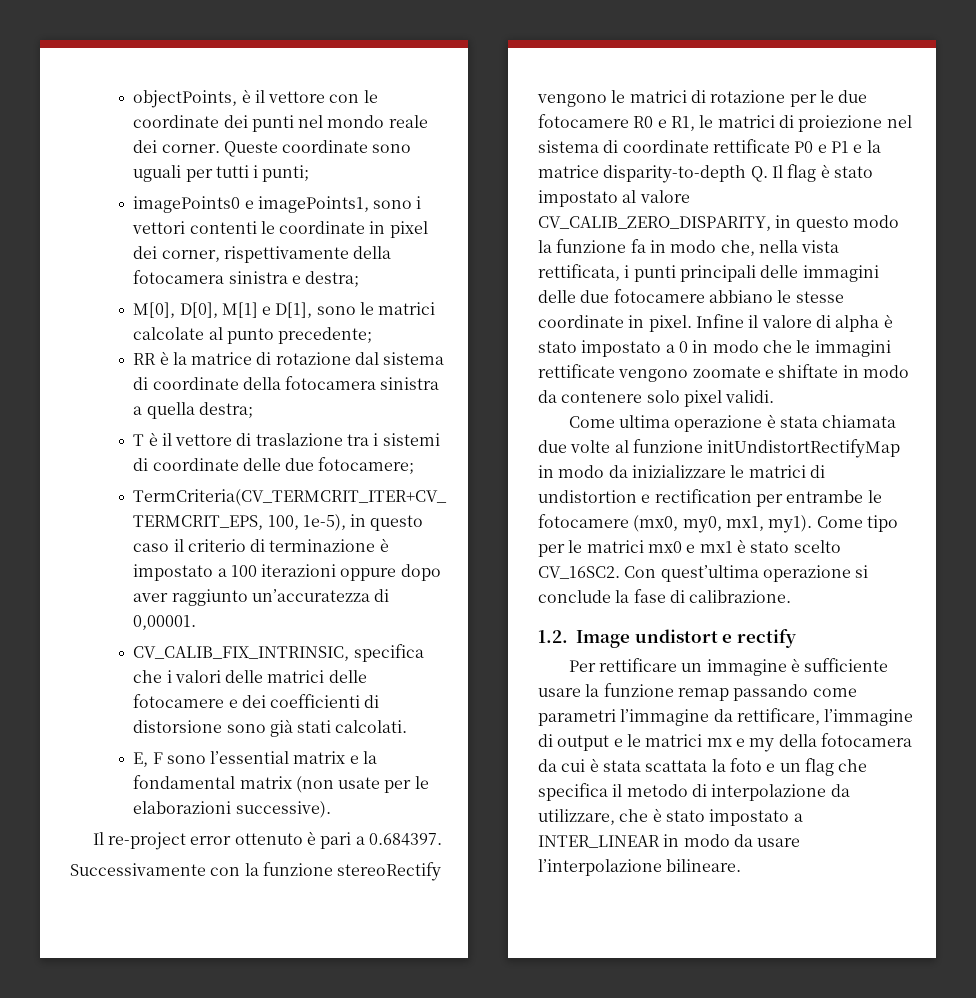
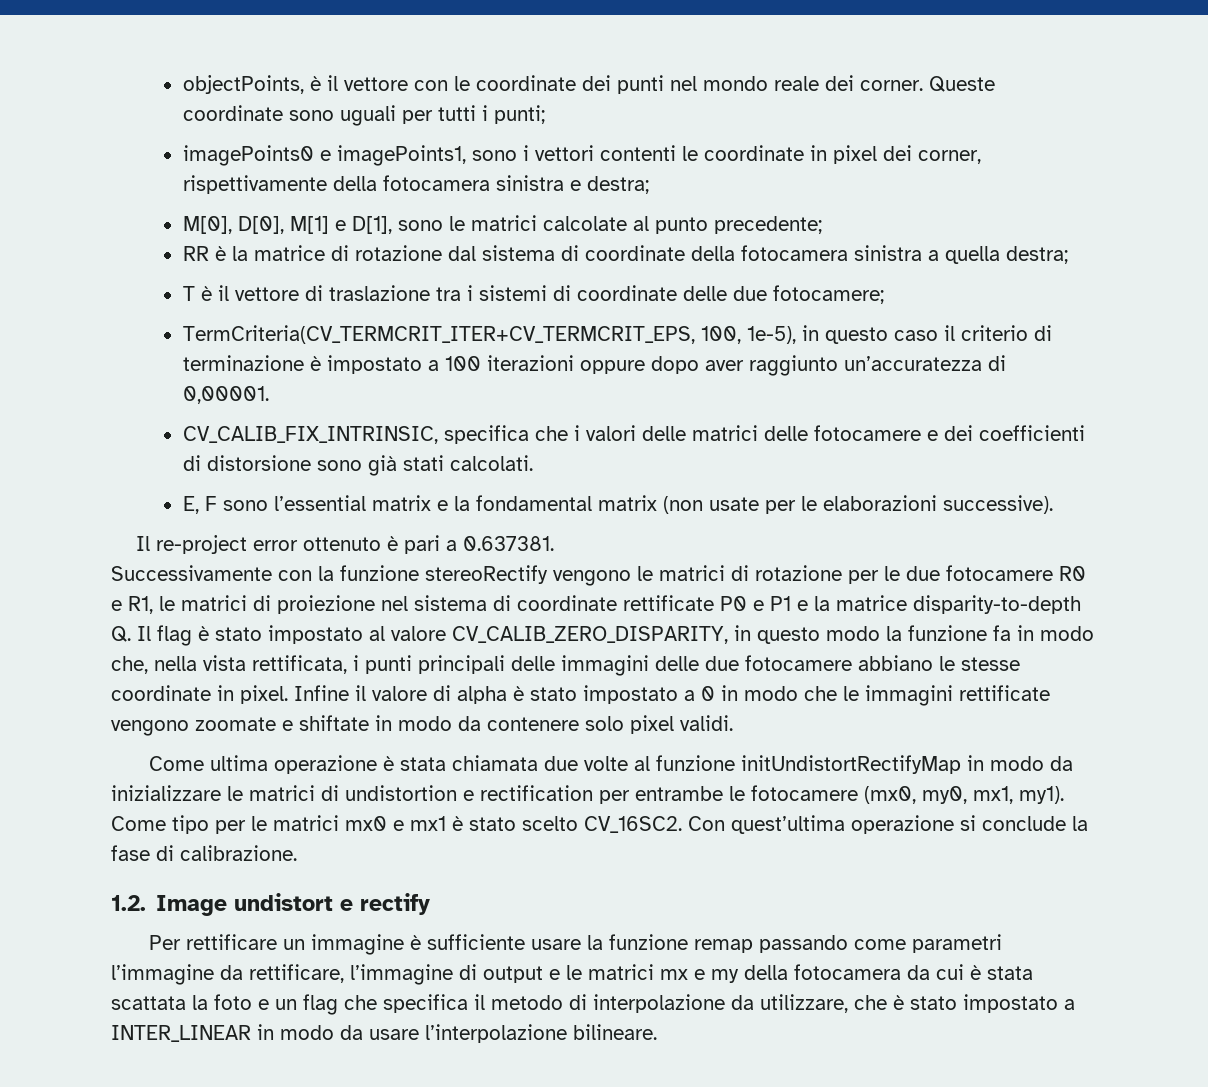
[369,833,443,846] 0.684397. -> [462,536,554,551] 0.637381.

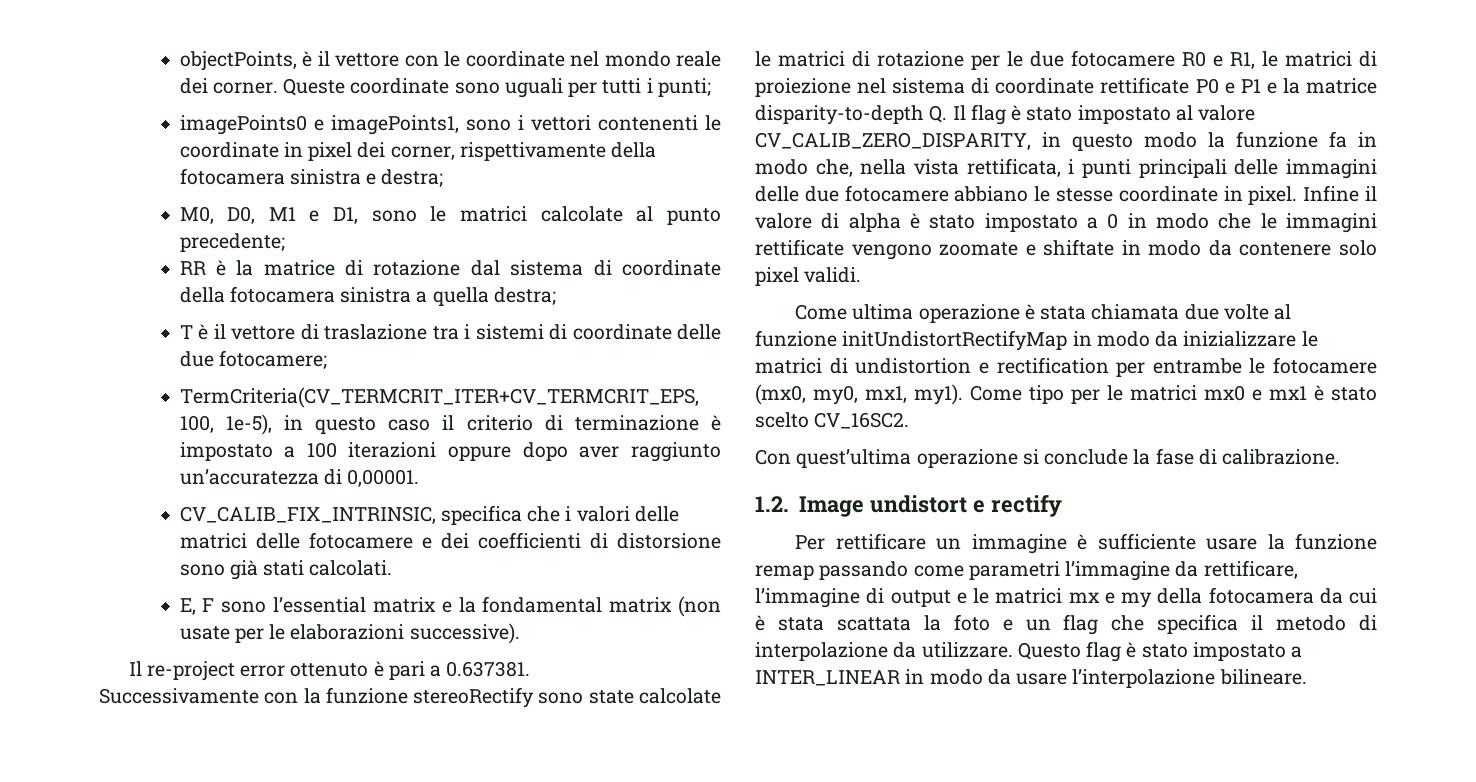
[581,75,664,94] dei punti -> (565, 59) none
[599,145,676,161] contenti -> [597,115,698,131] contenenti
[182,216,392,234] M[0], D[0], M[1] e D[1], -> [179,206,359,224] M0, D0, M1 e D1,
[553,570,631,586] vengono -> [538,688,721,704] sono state calcolate
(682, 824) none -> (910, 420) //
[760,994,887,1013] utilizzare, che -> [921,641,1122,662] utilizzare. Questo flag

